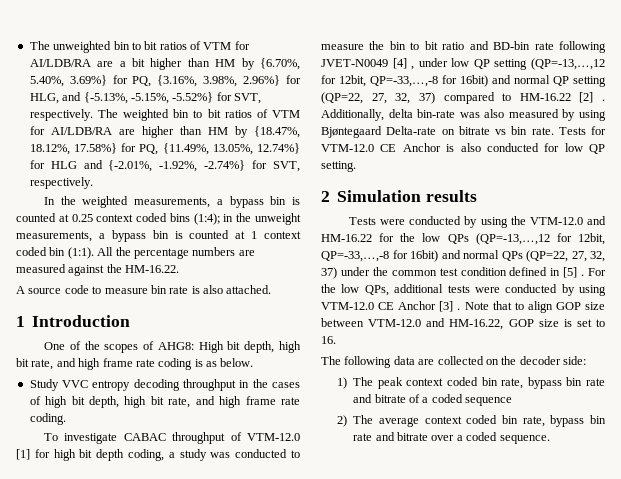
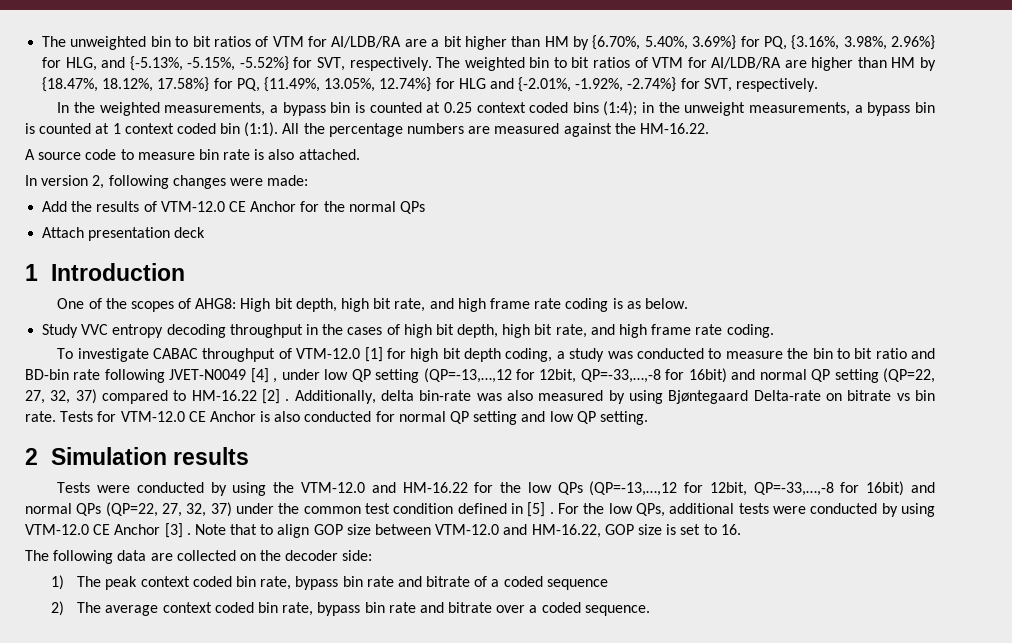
(272, 289) none -> [25,175,309,189] [42,201,425,214] [42,227,206,241] // In version 2, following changes were made: // Add the results of VTM-12.0 CE Anchor for the normal QPs // Attach presentation deck
(560, 147) none -> [398,411,546,425] normal QP setting and

